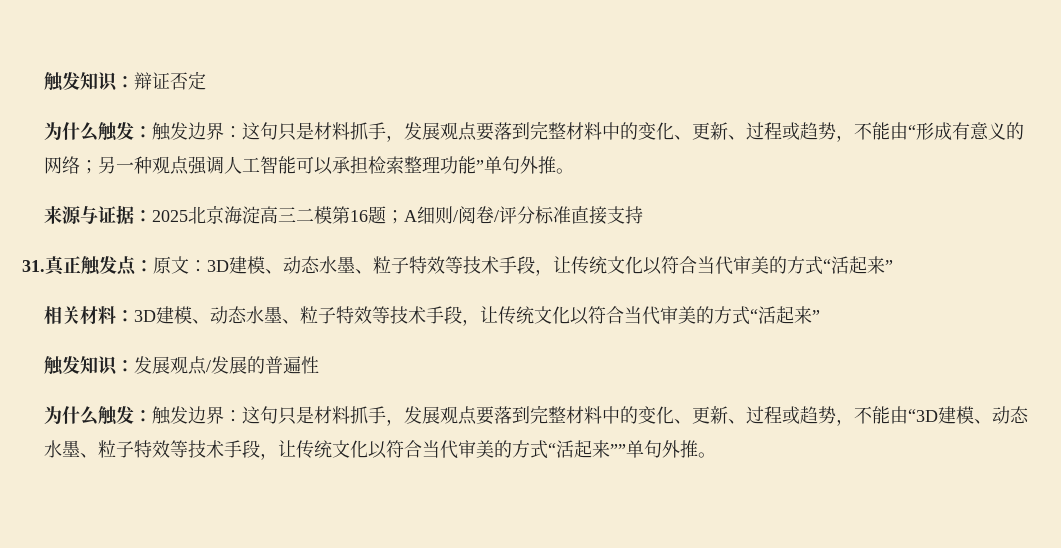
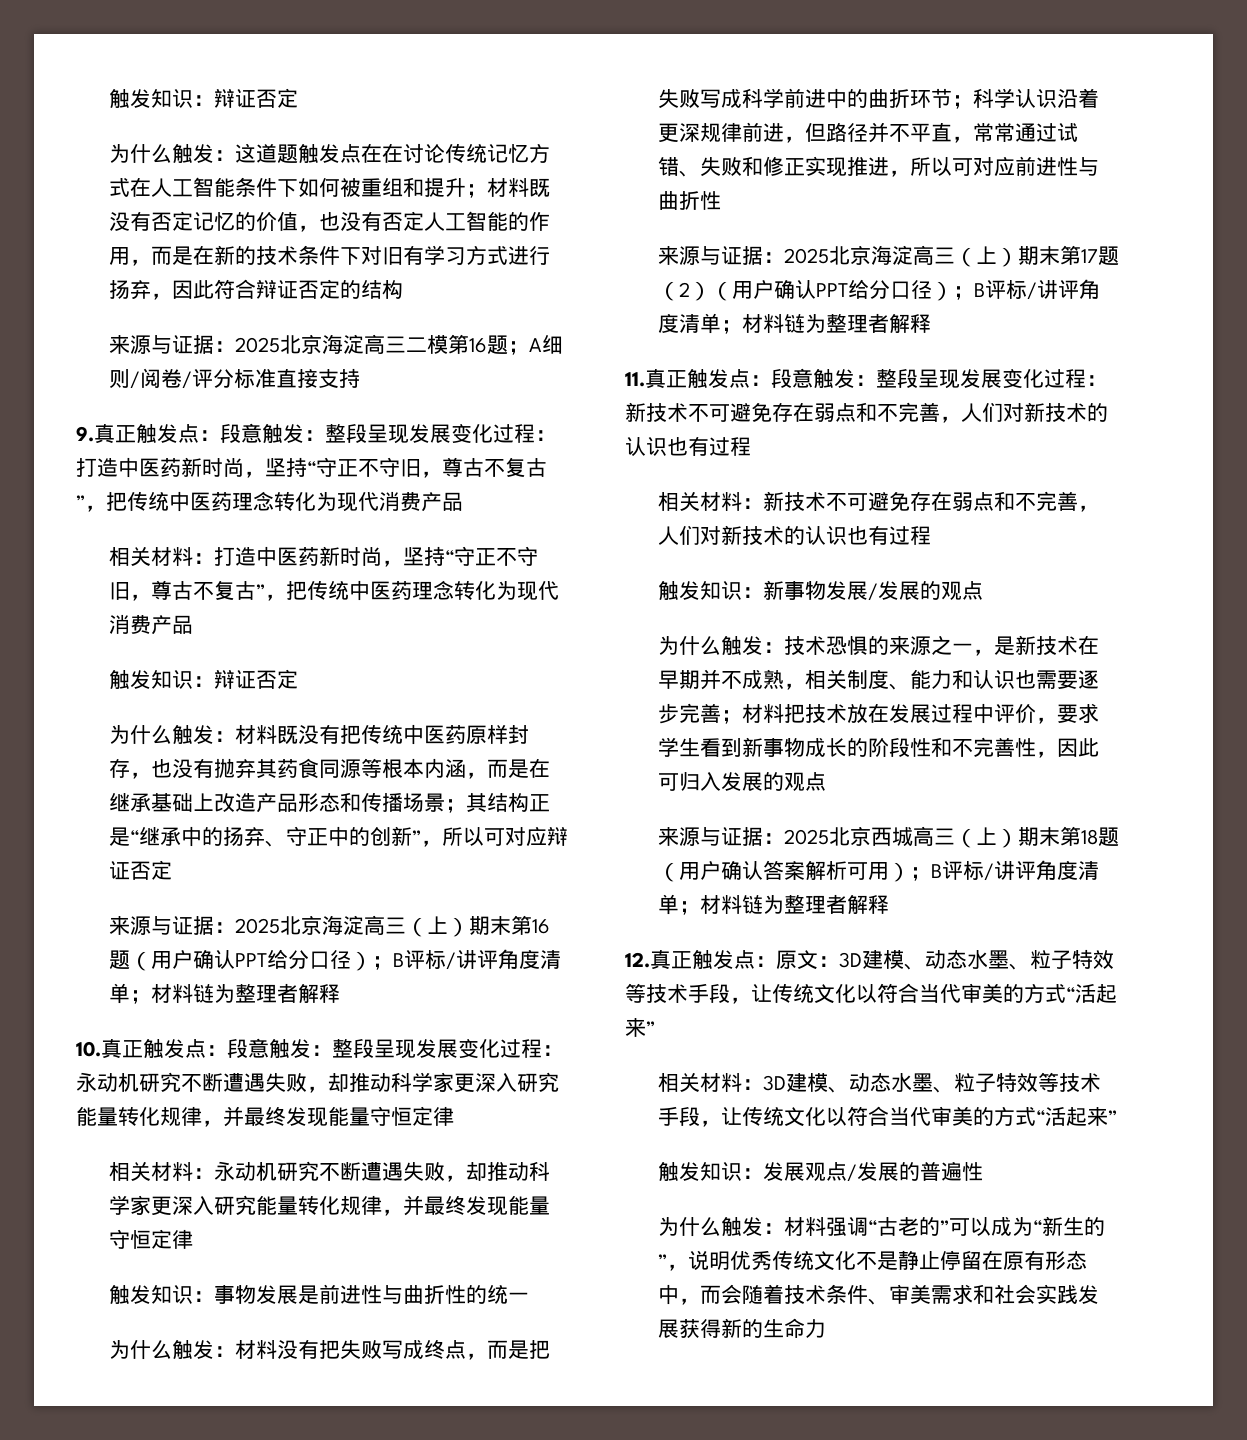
[44,71,207,92] [44,121,1025,142] [44,156,575,175] 触发知识：辩证否定 // 为什么触发：触发边界：这句只是材料抓手，发展观点要落到完整材料中的变化、更新、过程或趋势，不能由“形成有意义的网络；另一种观点强调人工智能可以承担检索整理功能”单句外推。 -> [108,88,298,109] [108,143,550,164] [108,177,550,198] [108,211,550,232] [108,245,550,266] [108,279,403,300] 触发知识：辩证否定 // 为什么触发：这道题触发点在在讨论传统记忆方式在人工智能条件下如何被重组和提升；材料既没有否定记忆的价值，也没有否定人工智能的作用，而是在新的技术条件下对旧有学习方式进行扬弃，因此符合辩证否定的结构
[22,260,45,272] 31. -> [76,423,556,444] [76,457,547,478] [76,491,463,512] [108,546,538,567] [108,580,559,601] [108,614,193,635] [108,669,298,690] [108,724,529,745] [108,758,550,779] [108,792,550,813] [108,826,568,847] [108,860,172,880] [108,915,550,937] [108,949,561,971] [108,983,340,1004] [76,1038,563,1059] [76,1072,559,1093] [76,1106,454,1127] [108,1161,550,1182] [108,1195,550,1216] [108,1229,193,1249] [108,1284,529,1305] [108,1339,550,1360] [657,88,1099,109] [657,122,1078,143] [657,156,1099,177] [657,191,721,210] [657,245,1119,267] [657,279,1100,301] [657,313,931,334] [625,368,1107,389] [625,402,1108,423] [625,436,751,457] [657,491,1099,512] [657,525,931,546] [657,580,983,601] [657,635,1099,656] [657,669,1099,690] [657,703,1099,724] [657,737,1099,758] [657,772,826,791] [657,826,1119,848] [657,860,1099,882] [657,894,889,915] [625,952,650,968] 9.真正触发点：段意触发：整段呈现发展变化过程：打造中医药新时尚，坚持“守正不守旧，尊古不复古”，把传统中医药理念转化为现代消费产品 // 相关材料：打造中医药新时尚，坚持“守正不守旧，尊古不复古”，把传统中医药理念转化为现代消费产品 // 触发知识：辩证否定 // 为什么触发：材料既没有把传统中医药原样封存，也没有抛弃其药食同源等根本内涵，而是在继承基础上改造产品形态和传播场景；其结构正是“继承中的扬弃、守正中的创新”，所以可对应辩证否定 // 来源与证据：2025北京海淀高三（上）期末第16题（用户确认PPT给分口径）；B评标/讲评角度清单；材料链为整理者解释 // 10.真正触发点：段意触发：整段呈现发展变化过程：永动机研究不断遭遇失败，却推动科学家更深入研究能量转化规律，并最终发现能量守恒定律 // 相关材料：永动机研究不断遭遇失败，却推动科学家更深入研究能量转化规律，并最终发现能量守恒定律 // 触发知识：事物发展是前进性与曲折性的统一 // 为什么触发：材料没有把失败写成终点，而是把失败写成科学前进中的曲折环节；科学认识沿着更深规律前进，但路径并不平直，常常通过试错、失败和修正实现推进，所以可对应前进性与曲折性 // 来源与证据：2025北京海淀高三（上）期末第17题（2）（用户确认PPT给分口径）；B评标/讲评角度清单；材料链为整理者解释 // 11.真正触发点：段意触发：整段呈现发展变化过程：新技术不可避免存在弱点和不完善，人们对新技术的认识也有过程 // 相关材料：新技术不可避免存在弱点和不完善，人们对新技术的认识也有过程 // 触发知识：新事物发展/发展的观点 // 为什么触发：技术恐惧的来源之一，是新技术在早期并不成熟，相关制度、能力和认识也需要逐步完善；材料把技术放在发展过程中评价，要求学生看到新事物成长的阶段性和不完善性，因此可归入发展的观点 // 来源与证据：2025北京西城高三（上）期末第18题（用户确认答案解析可用）；B评标/讲评角度清单；材料链为整理者解释 // 12.
[152,405,1030,426] [44,440,717,460] 触发边界：这句只是材料抓手，发展观点要落到完整材料中的变化、更新、过程或趋势，不能由“3D建模、动态水墨、粒子特效等技术手段，让传统文化以符合当代审美的方式“活起来””单句外推。 -> [783,1216,1105,1236] [657,1250,1087,1271] [657,1284,1099,1305] [657,1318,826,1339] 材料强调“古老的”可以成为“新生的”，说明优秀传统文化不是静止停留在原有形态中，而会随着技术条件、审美需求和社会实践发展获得新的生命力

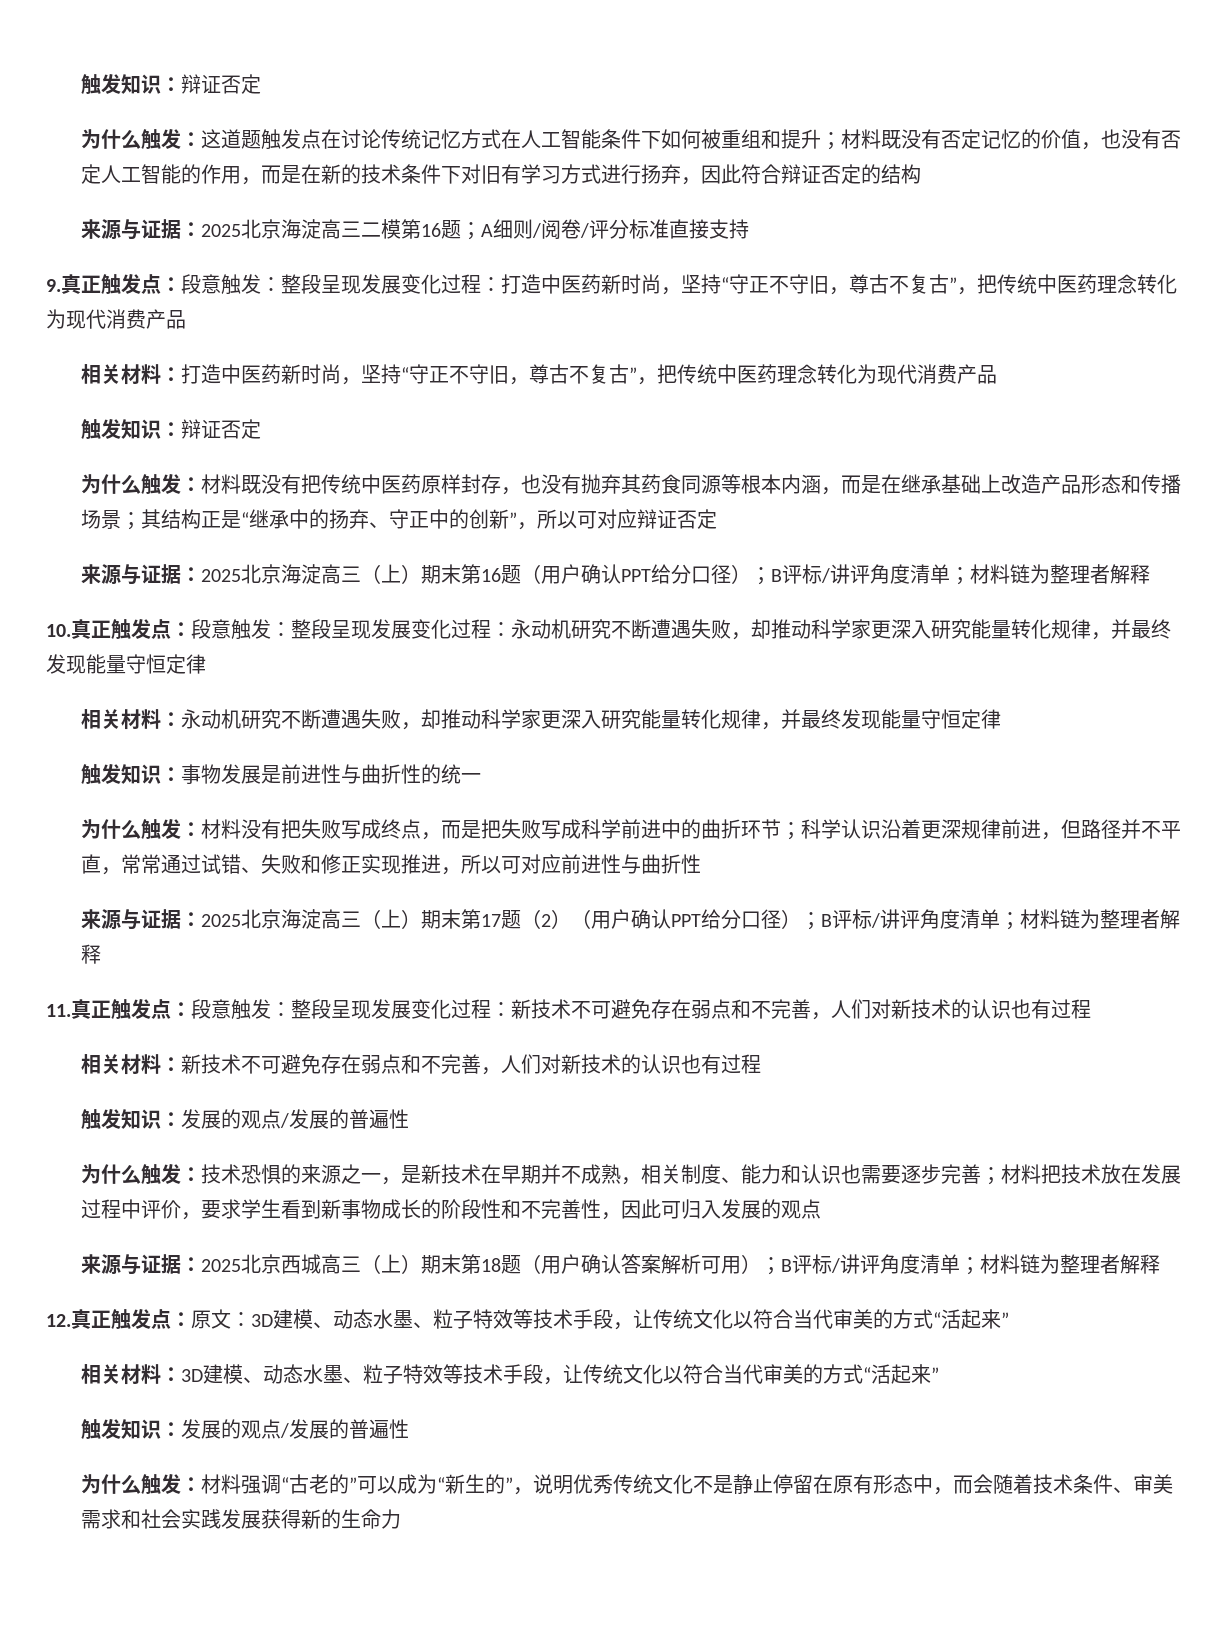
[381,143,403,163] 在 -> (342, 139) none
[762,580,983,601] 新事物发展/发展的观点 -> [181,1109,410,1129] 发展的观点/发展的普遍性
(805, 1171) none -> [221,1419,242,1439] 的

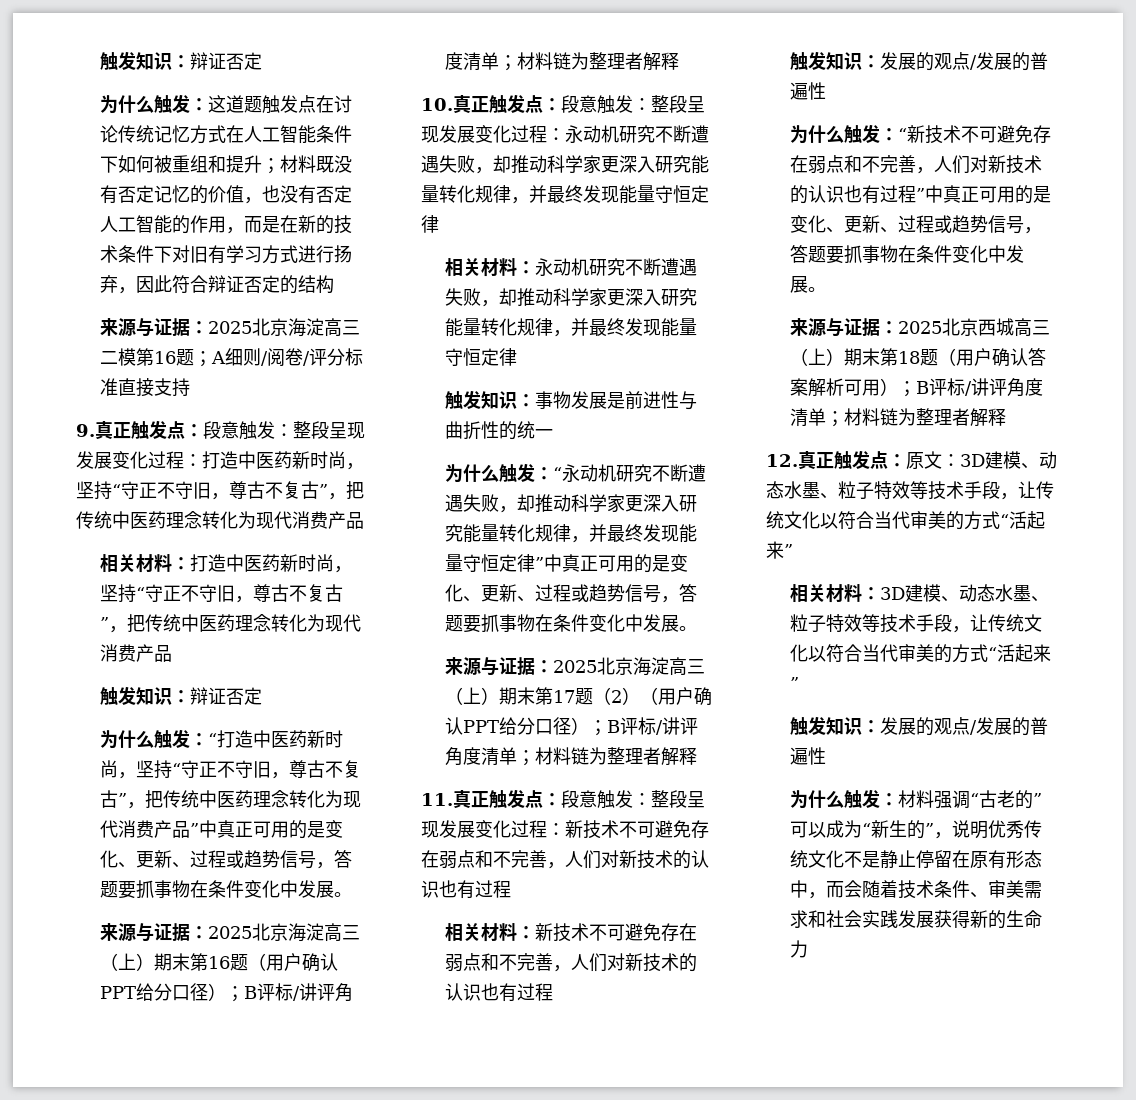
[201,474,1182,495] [81,509,718,530] 材料既没有把传统中医药原样封存，也没有抛弃其药食同源等根本内涵，而是在继承基础上改造产品形态和传播场景；其结构正是“继承中的扬弃、守正中的创新”，所以可对应辩证否定 -> [208,730,344,748] [100,760,362,779] [100,790,362,809] [100,820,344,839] [100,850,353,869] [100,880,353,899] “打造中医药新时尚，坚持“守正不守旧，尊古不复古”，把传统中医药理念转化为现代消费产品”中真正可用的是变化、更新、过程或趋势信号，答题要抓事物在条件变化中发展。
[201,819,1182,840] [81,854,702,875] 材料没有把失败写成终点，而是把失败写成科学前进中的曲折环节；科学认识沿着更深规律前进，但路径并不平直，常常通过试错、失败和修正实现推进，所以可对应前进性与曲折性 -> [553,464,707,482] [445,494,698,513] [445,524,698,543] [445,554,689,573] [445,584,698,603] [445,614,698,633] “永动机研究不断遭遇失败，却推动科学家更深入研究能量转化规律，并最终发现能量守恒定律”中真正可用的是变化、更新、过程或趋势信号，答题要抓事物在条件变化中发展。
[201,1164,1182,1185] [81,1199,822,1220] 技术恐惧的来源之一，是新技术在早期并不成熟，相关制度、能力和认识也需要逐步完善；材料把技术放在发展过程中评价，要求学生看到新事物成长的阶段性和不完善性，因此可归入发展的观点 -> [898,125,1052,144] [790,155,1043,174] [790,185,1052,204] [790,215,1043,234] [790,245,1025,264] [790,276,827,293] “新技术不可避免存在弱点和不完善，人们对新技术的认识也有过程”中真正可用的是变化、更新、过程或趋势信号，答题要抓事物在条件变化中发展。

